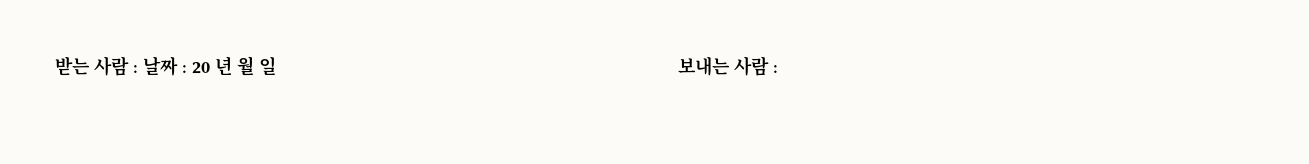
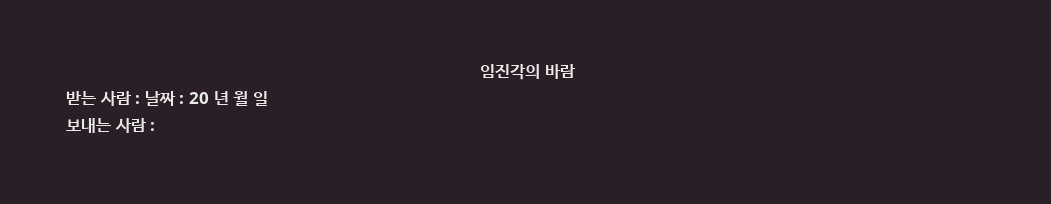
(55, 66) none -> [480,64,576,80] 임진각의 바람 //

